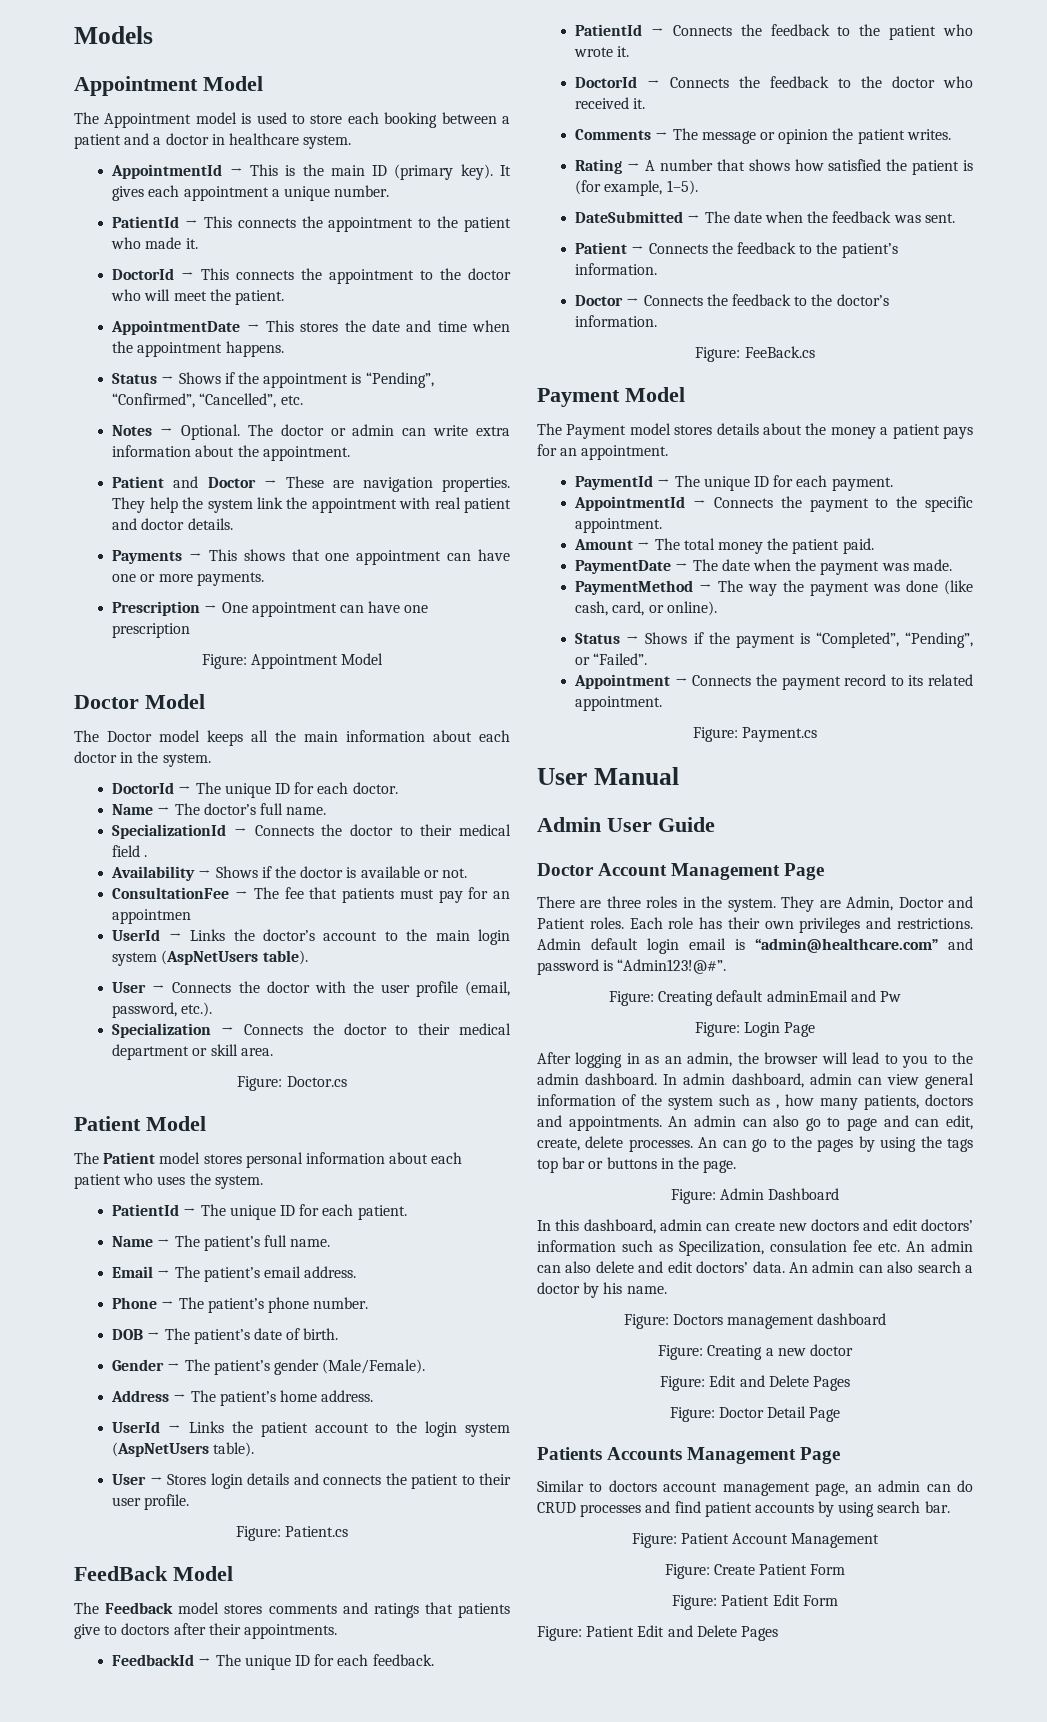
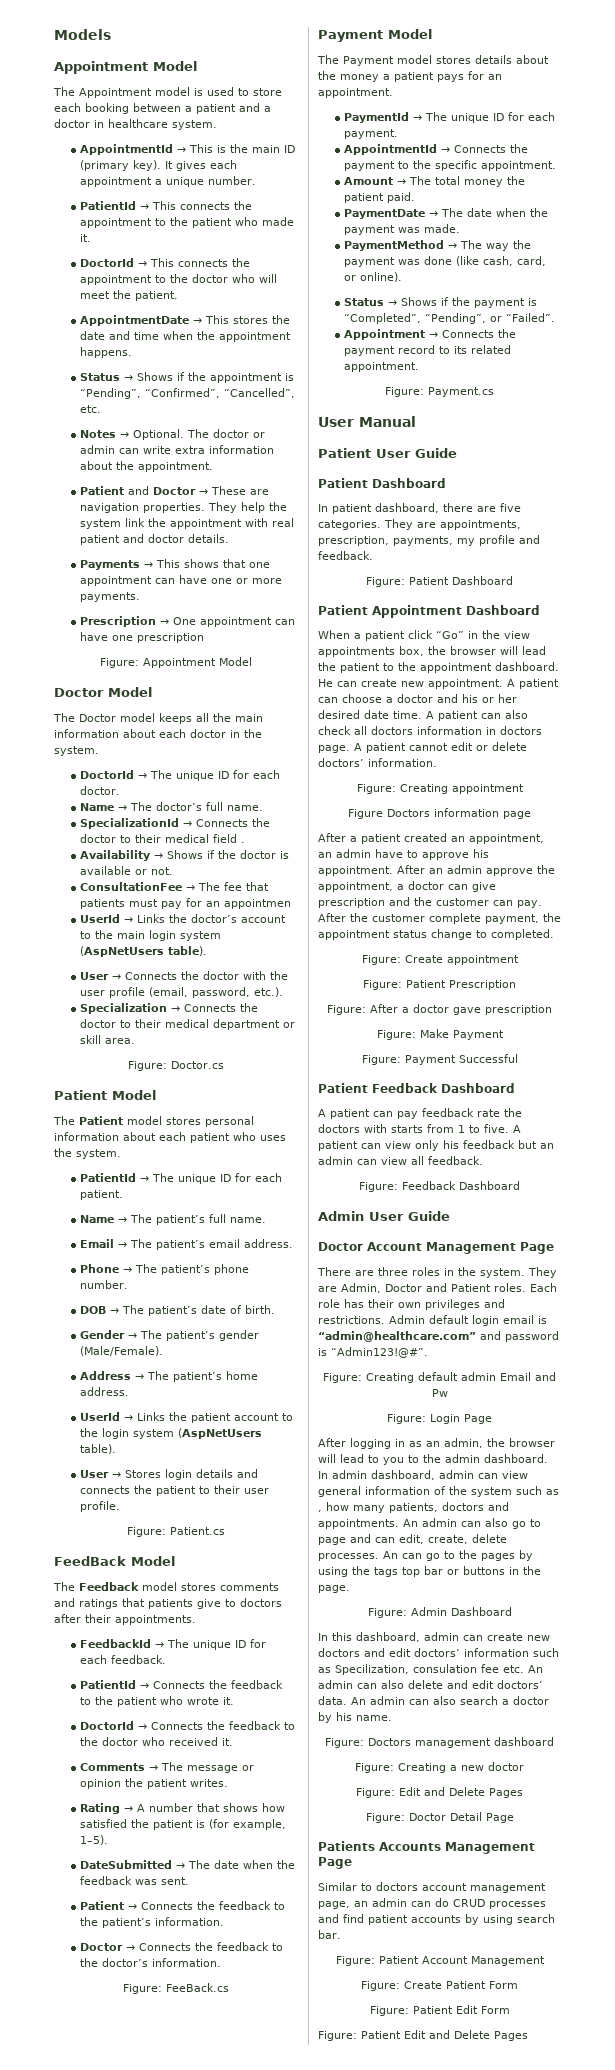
(679, 776) none -> [318,448,457,458] [318,478,446,488] [318,503,521,514] [318,519,521,530] [318,535,540,546] [318,551,373,560] [366,576,513,587] [318,605,540,618] [318,630,530,641] [318,646,546,657] [318,662,559,673] [318,679,559,689] [318,694,517,703] [318,710,528,721] [318,726,542,735] [318,742,527,753] [318,758,437,767] [356,784,524,794] [348,808,531,819] [318,833,544,844] [318,849,489,860] [318,865,555,876] [318,881,496,892] [318,897,542,908] [318,913,561,924] [318,929,554,940] [361,955,519,965] [363,980,516,990] [327,1004,552,1015] [376,1029,504,1040] [361,1054,518,1065] [318,1083,515,1093] [318,1108,522,1119] [318,1124,521,1133] [318,1140,554,1151] [318,1156,483,1165] [359,1181,520,1192] // Patient User Guide // Patient Dashboard // In patient dashboard, there are five categories. They are appointments, prescription, payments, my profile and feedback. // Figure: Patient Dashboard // Patient Appointment Dashboard // When a patient click “Go” in the view appointments box, the browser will lead the patient to the appointment dashboard. He can create new appointment. A patient can choose a doctor and his or her desired date time. A patient can also check all doctors information in doctors page. A patient cannot edit or delete doctors’ information. // Figure: Creating appointment // Figure Doctors information page // After a patient created an appointment, an admin have to approve his appointment. After an admin approve the appointment, a doctor can give prescription and the customer can pay. After the customer complete payment, the appointment status change to completed. // Figure: Create appointment // Figure: Patient Prescription // Figure: After a doctor gave prescription // Figure: Make Payment // Figure: Payment Successful // Patient Feedback Dashboard // A patient can pay feedback rate the doctors with starts from 1 to five. A patient can view only his feedback but an admin can view all feedback. // Figure: Feedback Dashboard
[766,990,848,1002] adminEmail -> [461,1372,531,1381] admin Email

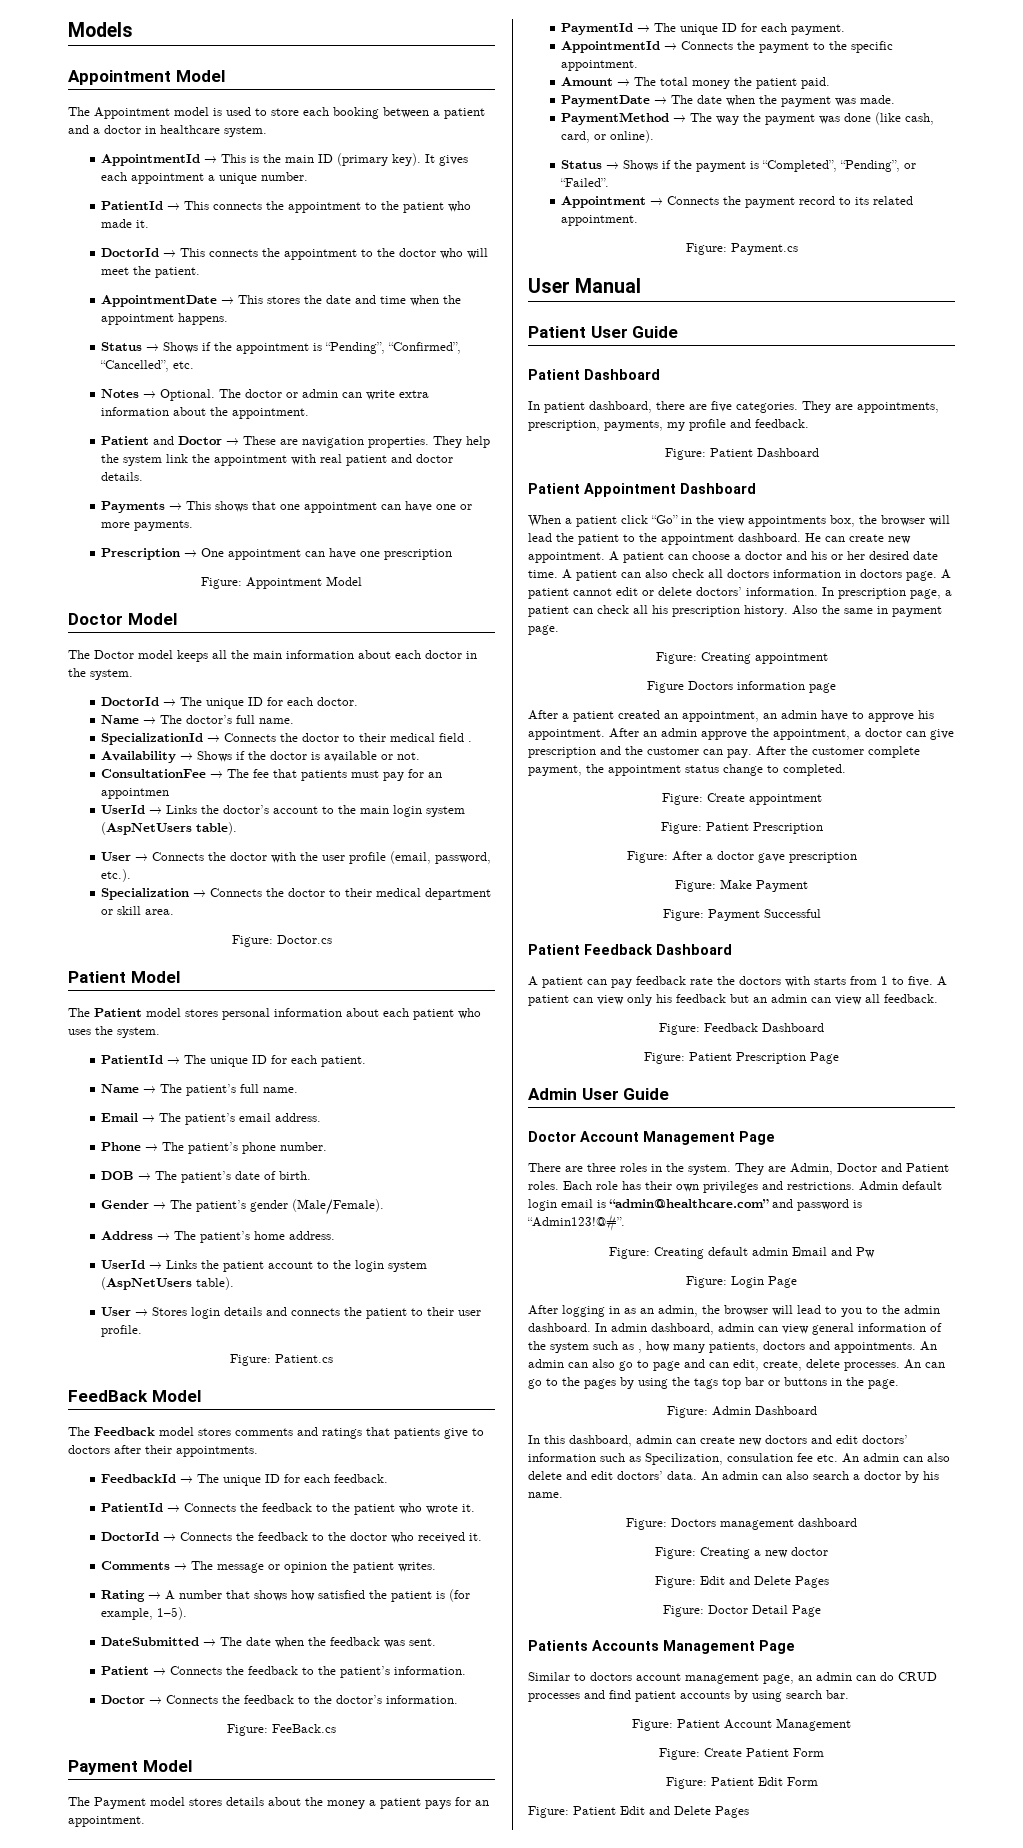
(437, 762) none -> [822,587,952,599] [528,605,942,617] [528,625,559,635] In prescription page, a patient can check all his prescription history. Also the same in payment page.
(520, 1185) none -> [644,1052,839,1064] // Figure: Patient Prescription Page

